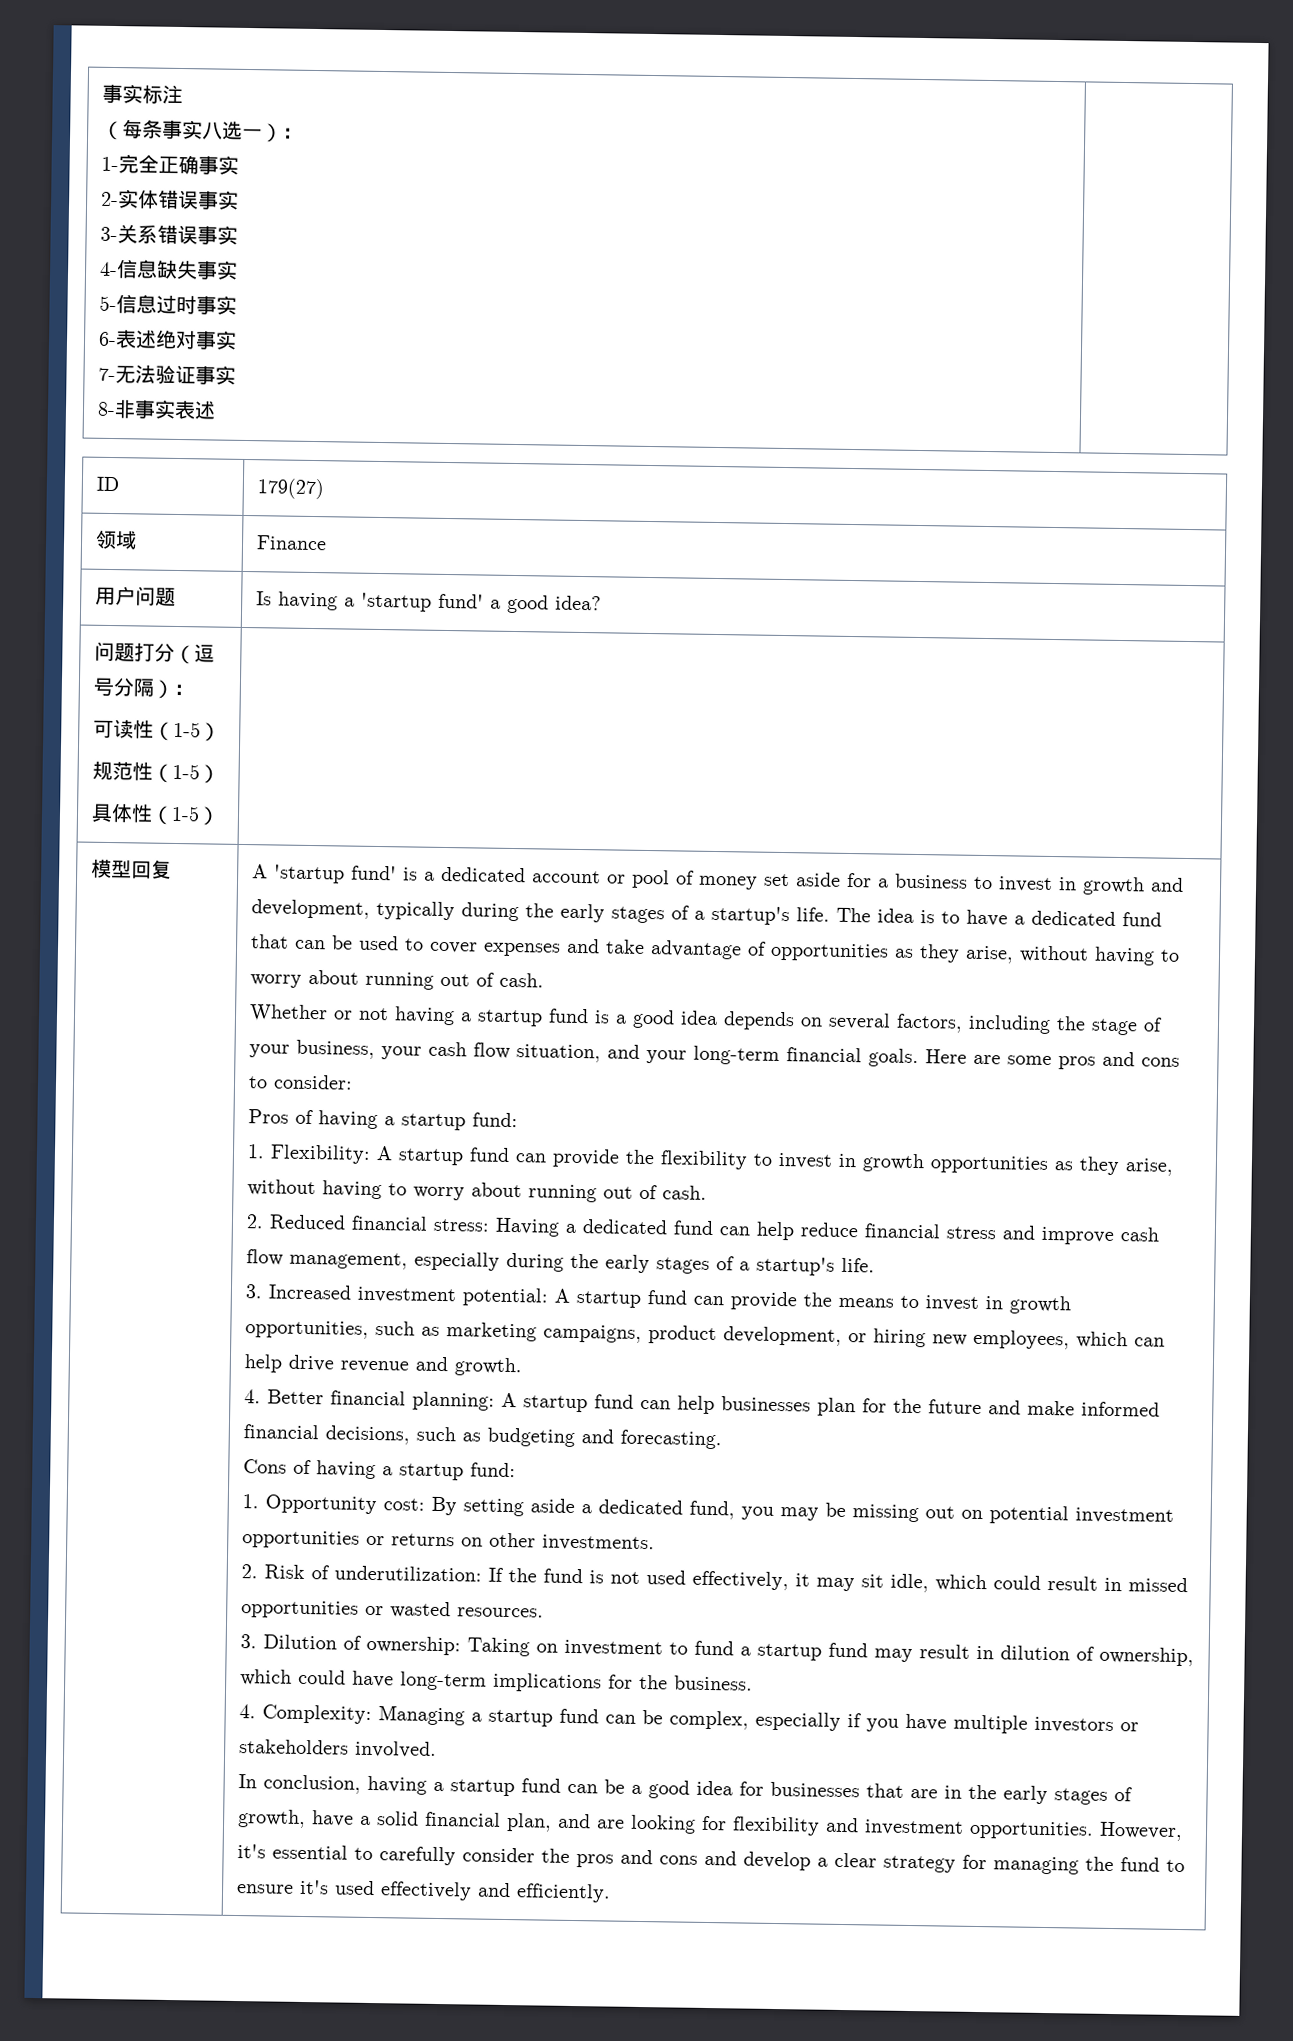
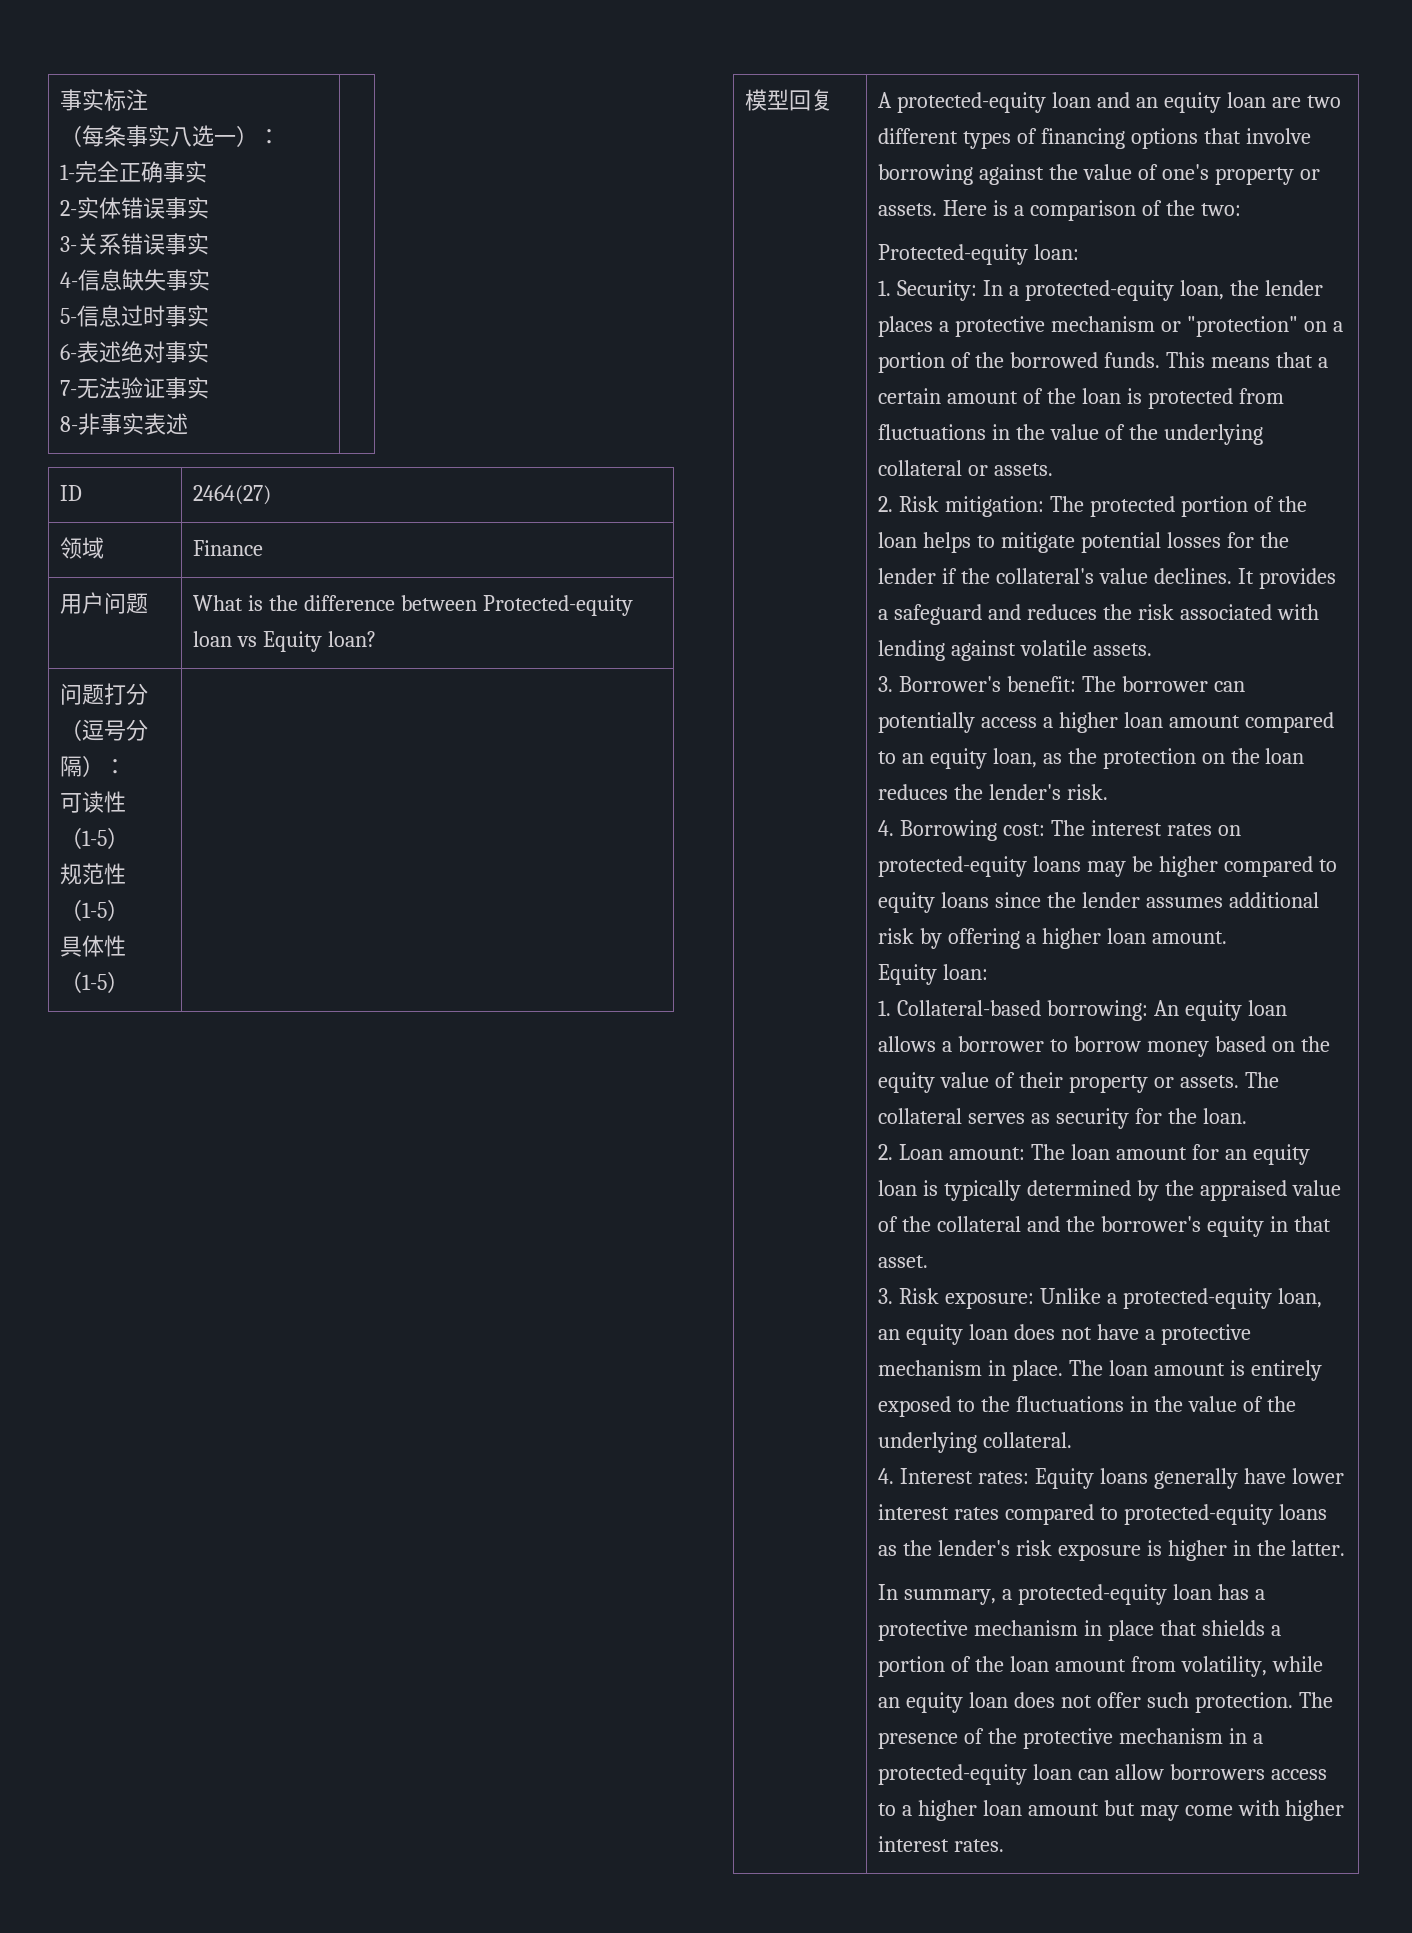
[257,478,325,500] 179(27) -> [193,485,272,505] 2464(27)
[256,591,602,614] Is having a 'startup fund' a good idea? -> [193,595,633,616] [193,631,376,652] What is the difference between Protected-equity loan vs Equity loan?
[274,864,1185,896] [251,899,1163,927] [251,934,1181,966] [250,969,545,990] [249,1004,1164,1036] [249,1039,1181,1070] [248,1074,354,1090] [248,1109,519,1131] [247,1144,1175,1176] [247,1179,708,1203] [246,1214,1160,1245] [246,1249,876,1276] [245,1284,1072,1315] [245,1320,1166,1350] [244,1354,523,1377] [244,1389,1161,1417] [243,1424,723,1450] [243,1459,517,1481] [242,1494,1175,1525] [242,1530,656,1552] [241,1564,1189,1593] [241,1600,545,1619] [240,1634,1195,1667] [240,1669,754,1693] [239,1704,1140,1734] [239,1739,438,1758] [238,1774,1134,1805] [237,1809,1184,1842] [237,1844,1186,1875] [237,1879,612,1903] 'startup fund' is a dedicated account or pool of money set aside for a business to invest in growth and development, typically during the early stages of a startup's life. The idea is to have a dedicated fund that can be used to cover expenses and take advantage of opportunities as they arise, without having to worry about running out of cash. // Whether or not having a startup fund is a good idea depends on several factors, including the stage of your business, your cash flow situation, and your long-term financial goals. Here are some pros and cons to consider: // Pros of having a startup fund: // 1. Flexibility: A startup fund can provide the flexibility to invest in growth opportunities as they arise, without having to worry about running out of cash. // 2. Reduced financial stress: Having a dedicated fund can help reduce financial stress and improve cash flow management, especially during the early stages of a startup's life. // 3. Increased investment potential: A startup fund can provide the means to invest in growth opportunities, such as marketing campaigns, product development, or hiring new employees, which can help drive revenue and growth. // 4. Better financial planning: A startup fund can help businesses plan for the future and make informed financial decisions, such as budgeting and forecasting. // Cons of having a startup fund: // 1. Opportunity cost: By setting aside a dedicated fund, you may be missing out on potential investment opportunities or returns on other investments. // 2. Risk of underutilization: If the fund is not used effectively, it may sit idle, which could result in missed opportunities or wasted resources. // 3. Dilution of ownership: Taking on investment to fund a startup fund may result in dilution of ownership, which could have long-term implications for the business. // 4. Complexity: Managing a startup fund can be complex, especially if you have multiple investors or stakeholders involved. // In conclusion, having a startup fund can be a good idea for businesses that are in the early stages of growth, have a solid financial plan, and are looking for flexibility and investment opportunities. However, it's essential to carefully consider the pros and cons and develop a clear strategy for managing the fund to ensure it's used effectively and efficiently. -> [896,92,1341,113] [878,128,1311,149] [878,164,1320,185] [878,200,1241,221] [878,244,1079,265] [878,280,1323,301] [878,316,1343,337] [878,352,1328,373] [878,388,1284,409] [878,424,1263,445] [878,460,1053,476] [878,496,1307,517] [878,532,1289,553] [878,568,1336,589] [878,604,1319,625] [878,640,1152,661] [878,676,1245,692] [878,712,1334,733] [878,748,1305,769] [878,784,1108,800] [878,820,1241,841] [878,856,1337,877] [878,892,1319,913] [878,928,1227,949] [878,964,988,985] [878,1000,1287,1021] [878,1036,1330,1057] [878,1072,1279,1093] [878,1108,1247,1129] [878,1144,1310,1165] [878,1180,1341,1201] [878,1216,1331,1237] [878,1255,929,1268] [878,1288,1322,1309] [878,1324,1251,1345] [878,1360,1322,1381] [878,1396,1296,1417] [878,1432,1072,1453] [878,1468,1344,1489] [878,1504,1327,1525] [878,1540,1346,1561] [878,1584,1265,1605] [878,1620,1281,1641] [878,1656,1323,1677] [878,1692,1333,1713] [878,1728,1263,1749] [878,1764,1327,1785] [878,1800,1345,1821] [878,1836,1004,1852] protected-equity loan and an equity loan are two different types of financing options that involve borrowing against the value of one's property or assets. Here is a comparison of the two: // Protected-equity loan: // 1. Security: In a protected-equity loan, the lender places a protective mechanism or "protection" on a portion of the borrowed funds. This means that a certain amount of the loan is protected from fluctuations in the value of the underlying collateral or assets. // 2. Risk mitigation: The protected portion of the loan helps to mitigate potential losses for the lender if the collateral's value declines. It provides a safeguard and reduces the risk associated with lending against volatile assets. // 3. Borrower's benefit: The borrower can potentially access a higher loan amount compared to an equity loan, as the protection on the loan reduces the lender's risk. // 4. Borrowing cost: The interest rates on protected-equity loans may be higher compared to equity loans since the lender assumes additional risk by offering a higher loan amount. // Equity loan: // 1. Collateral-based borrowing: An equity loan allows a borrower to borrow money based on the equity value of their property or assets. The collateral serves as security for the loan. // 2. Loan amount: The loan amount for an equity loan is typically determined by the appraised value of the collateral and the borrower's equity in that asset. // 3. Risk exposure: Unlike a protected-equity loan, an equity loan does not have a protective mechanism in place. The loan amount is entirely exposed to the fluctuations in the value of the underlying collateral. // 4. Interest rates: Equity loans generally have lower interest rates compared to protected-equity loans as the lender's risk exposure is higher in the latter. // In summary, a protected-equity loan has a protective mechanism in place that shields a portion of the loan amount from volatility, while an equity loan does not offer such protection. The presence of the protective mechanism in a protected-equity loan can allow borrowers access to a higher loan amount but may come with higher interest rates.

